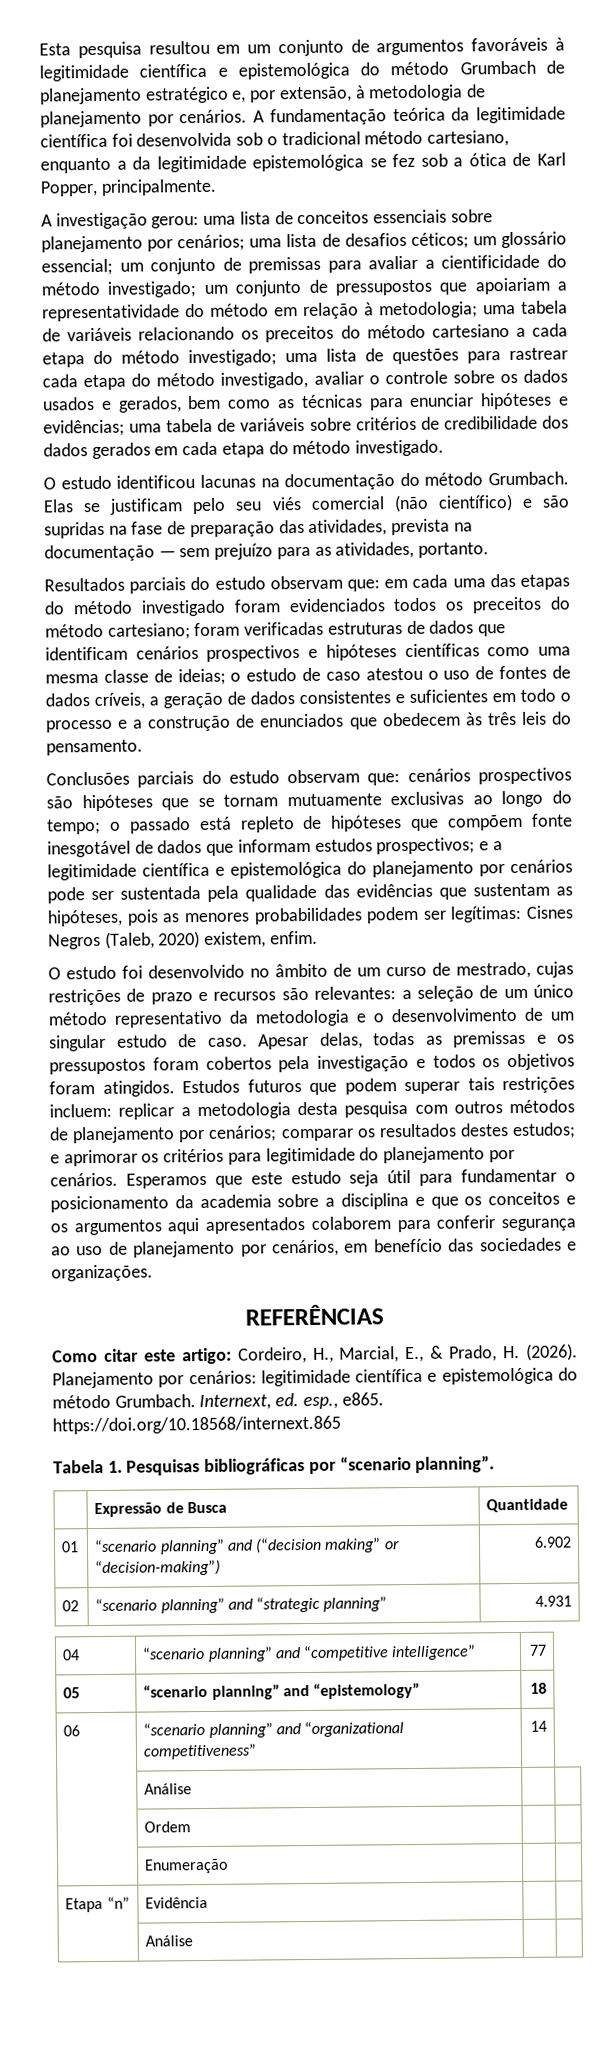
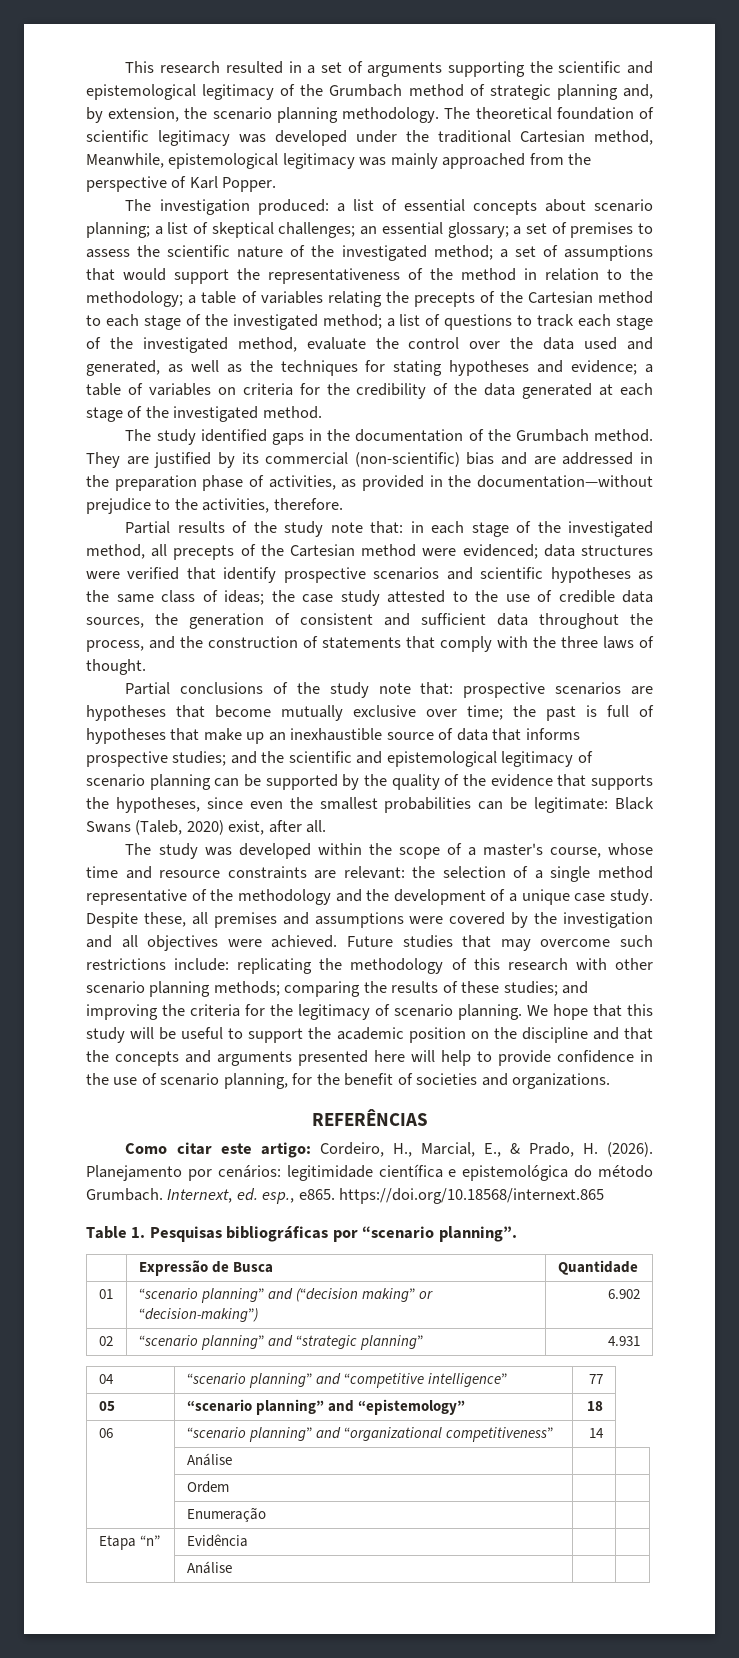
[39,37,565,59] [39,60,565,82] [39,84,487,105] [40,106,566,128] [40,130,510,148] [40,152,566,174] [40,178,217,197] [41,209,493,230] [41,231,567,253] [41,254,567,276] [41,277,567,298] [42,300,568,322] [42,323,568,343] [42,347,568,368] [42,369,569,391] [42,392,569,413] [43,415,569,437] [43,439,445,460] [43,471,569,491] [43,493,571,515] [44,518,473,539] [44,541,490,562] [44,573,570,594] [44,596,571,617] [45,620,507,640] [45,643,571,662] [45,665,572,686] [45,688,571,710] [46,711,572,733] [46,739,143,756] [46,767,572,788] [46,790,572,812] [47,813,574,835] [47,837,503,858] [47,859,573,881] [47,883,573,904] [47,905,573,927] [48,930,318,950] [48,961,574,980] [48,984,575,1006] [48,1007,574,1028] [49,1030,575,1052] [49,1053,575,1075] [49,1076,575,1097] [49,1099,575,1120] [49,1122,576,1144] [50,1146,515,1167] [50,1168,577,1189] [50,1191,577,1213] [50,1215,576,1236] [51,1237,577,1258] [51,1264,153,1282] Esta pesquisa resultou em um conjunto de argumentos favoráveis à legitimidade científica e epistemológica do método Grumbach de planejamento estratégico e, por extensão, à metodologia de planejamento por cenários. A fundamentação teórica da legitimidade científica foi desenvolvida sob o tradicional método cartesiano, enquanto a da legitimidade epistemológica se fez sob a ótica de Karl Popper, principalmente. // A investigação gerou: uma lista de conceitos essenciais sobre planejamento por cenários; uma lista de desafios céticos; um glossário essencial; um conjunto de premissas para avaliar a cientificidade do método investigado; um conjunto de pressupostos que apoiariam a representatividade do método em relação à metodologia; uma tabela de variáveis relacionando os preceitos do método cartesiano a cada etapa do método investigado; uma lista de questões para rastrear cada etapa do método investigado, avaliar o controle sobre os dados usados e gerados, bem como as técnicas para enunciar hipóteses e evidências; uma tabela de variáveis sobre critérios de credibilidade dos dados gerados em cada etapa do método investigado. // O estudo identificou lacunas na documentação do método Grumbach. Elas se justificam pelo seu viés comercial (não científico) e são supridas na fase de preparação das atividades, prevista na documentação — sem prejuízo para as atividades, portanto. // Resultados parciais do estudo observam que: em cada uma das etapas do método investigado foram evidenciados todos os preceitos do método cartesiano; foram verificadas estruturas de dados que identificam cenários prospectivos e hipóteses científicas como uma mesma classe de ideias; o estudo de caso atestou o uso de fontes de dados críveis, a geração de dados consistentes e suficientes em todo o processo e a construção de enunciados que obedecem às três leis do pensamento. // Conclusões parciais do estudo observam que: cenários prospectivos são hipóteses que se tornam mutuamente exclusivas ao longo do tempo; o passado está repleto de hipóteses que compõem fonte inesgotável de dados que informam estudos prospectivos; e a legitimidade científica e epistemológica do planejamento por cenários pode ser sustentada pela qualidade das evidências que sustentam as hipóteses, pois as menores probabilidades podem ser legítimas: Cisnes Negros (Taleb, 2020) existem, enfim. // O estudo foi desenvolvido no âmbito de um curso de mestrado, cujas restrições de prazo e recursos são relevantes: a seleção de um único método representativo da metodologia e o desenvolvimento de um singular estudo de caso. Apesar delas, todas as premissas e os pressupostos foram cobertos pela investigação e todos os objetivos foram atingidos. Estudos futuros que podem superar tais restrições incluem: replicar a metodologia desta pesquisa com outros métodos de planejamento por cenários; comparar os resultados destes estudos; e aprimorar os critérios para legitimidade do planejamento por cenários. Esperamos que este estudo seja útil para fundamentar o posicionamento da academia sobre a disciplina e que os conceitos e os argumentos aqui apresentados colaborem para conferir segurança ao uso de planejamento por cenários, em benefício das sociedades e organizações. -> [125,61,653,77] [86,84,653,100] [86,107,654,123] [86,130,653,146] [86,153,592,169] [86,176,277,192] [125,199,654,215] [86,222,653,238] [86,245,653,261] [86,268,653,284] [86,291,653,307] [86,314,654,330] [86,337,654,353] [86,360,654,376] [86,383,653,399] [86,406,322,422] [125,429,654,445] [86,452,653,468] [86,475,653,491] [86,498,343,514] [125,521,653,537] [86,544,653,560] [86,567,653,583] [86,590,653,606] [86,613,653,629] [86,636,654,652] [86,659,146,675] [125,682,654,698] [86,705,654,721] [86,728,580,744] [86,751,593,767] [86,774,654,790] [86,797,654,813] [86,820,327,835] [125,843,653,859] [86,866,653,882] [86,889,653,905] [86,912,653,928] [86,935,654,951] [86,958,653,974] [86,981,589,997] [86,1004,653,1020] [86,1027,654,1043] [86,1050,653,1066] [86,1073,611,1089] This research resulted in a set of arguments supporting the scientific and epistemological legitimacy of the Grumbach method of strategic planning and, by extension, the scenario planning methodology. The theoretical foundation of scientific legitimacy was developed under the traditional Cartesian method, Meanwhile, epistemological legitimacy was mainly approached from the perspective of Karl Popper. // The investigation produced: a list of essential concepts about scenario planning; a list of skeptical challenges; an essential glossary; a set of premises to assess the scientific nature of the investigated method; a set of assumptions that would support the representativeness of the method in relation to the methodology; a table of variables relating the precepts of the Cartesian method to each stage of the investigated method; a list of questions to track each stage of the investigated method, evaluate the control over the data used and generated, as well as the techniques for stating hypotheses and evidence; a table of variables on criteria for the credibility of the data generated at each stage of the investigated method. // The study identified gaps in the documentation of the Grumbach method. They are justified by its commercial (non-scientific) bias and are addressed in the preparation phase of activities, as provided in the documentation—without prejudice to the activities, therefore. // Partial results of the study note that: in each stage of the investigated method, all precepts of the Cartesian method were evidenced; data structures were verified that identify prospective scenarios and scientific hypotheses as the same class of ideas; the case study attested to the use of credible data sources, the generation of consistent and sufficient data throughout the process, and the construction of statements that comply with the three laws of thought. // Partial conclusions of the study note that: prospective scenarios are hypotheses that become mutually exclusive over time; the past is full of hypotheses that make up an inexhaustible source of data that informs prospective studies; and the scientific and epistemological legitimacy of scenario planning can be supported by the quality of the evidence that supports the hypotheses, since even the smallest probabilities can be legitimate: Black Swans (Taleb, 2020) exist, after all. // The study was developed within the scope of a master's course, whose time and resource constraints are relevant: the selection of a single method representative of the methodology and the development of a unique case study. Despite these, all premises and assumptions were covered by the investigation and all objectives were achieved. Future studies that may overcome such restrictions include: replicating the methodology of this research with other scenario planning methods; comparing the results of these studies; and improving the criteria for the legitimacy of scenario planning. We hope that this study will be useful to support the academic position on the discipline and that the concepts and arguments presented here will help to provide confidence in the use of scenario planning, for the benefit of societies and organizations.
[53,1459,104,1474] Tabela -> [86,1226,127,1239] Table

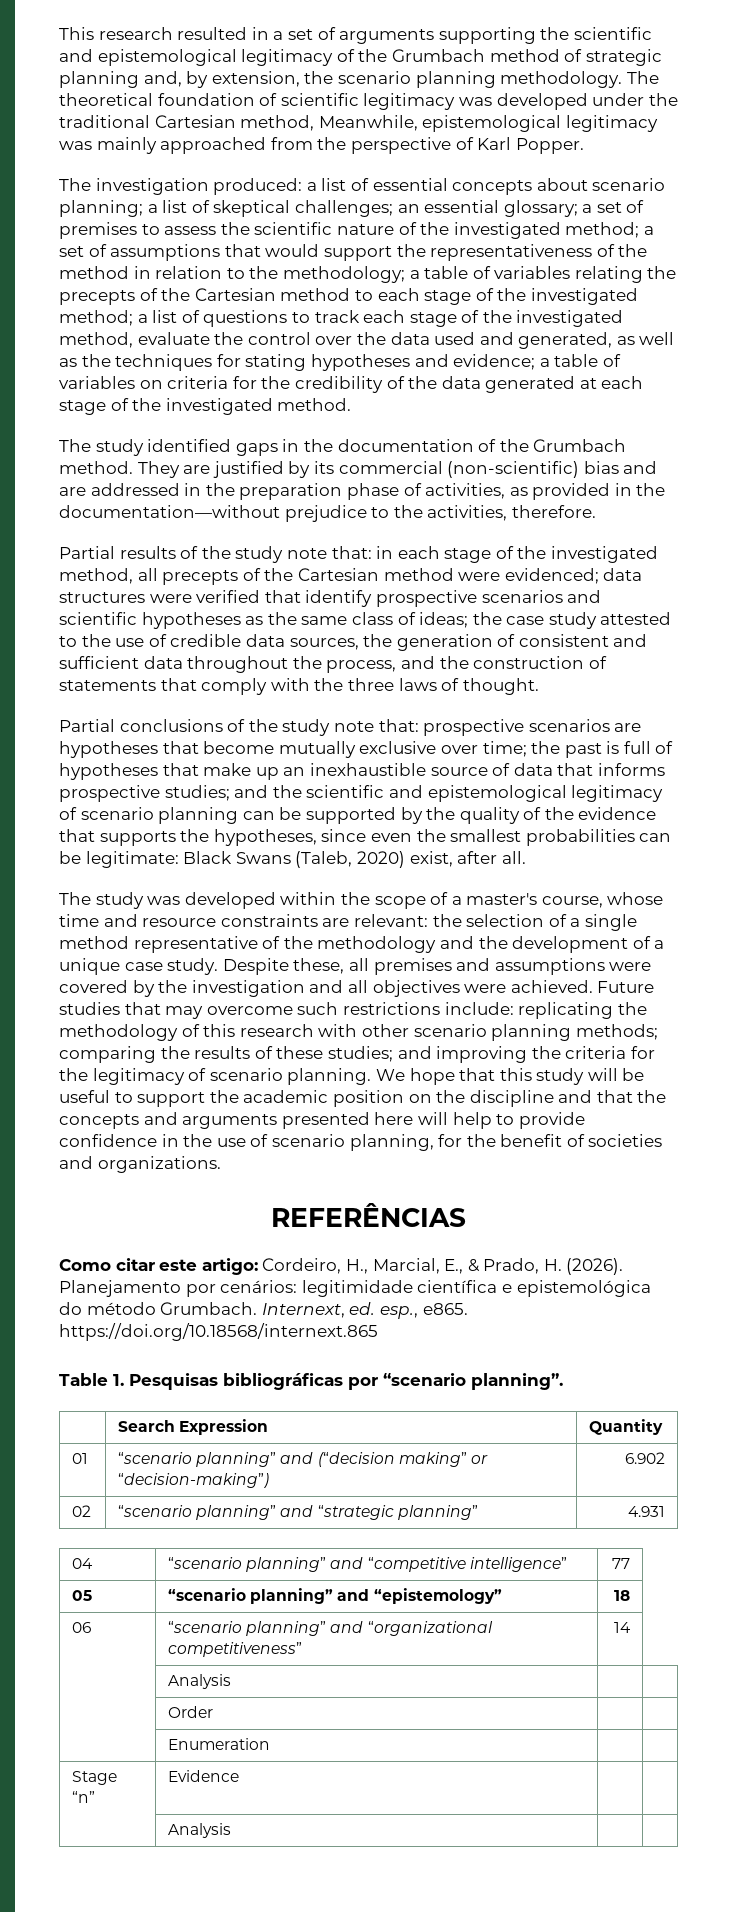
[138,1260,273,1276] [557,1260,638,1275] Expressão de Busca | Quantidade -> [118,1419,269,1435] [589,1419,664,1435] Search Expression | Quantity
[186,1453,232,1466] [186,1481,229,1493] [186,1507,266,1522] [98,1535,136,1550] Análise | | // | Ordem | | // | Enumeração | | // Etapa -> [168,1674,232,1689] [168,1706,214,1718] [168,1738,271,1750] [72,1771,118,1785] Analysis | | // | Order | | // | Enumeration | | // Stage
[186,1534,248,1547] [186,1561,232,1574] Evidência | | // | Análise -> [168,1770,240,1782] [168,1823,232,1838] Evidence | | // | Analysis

